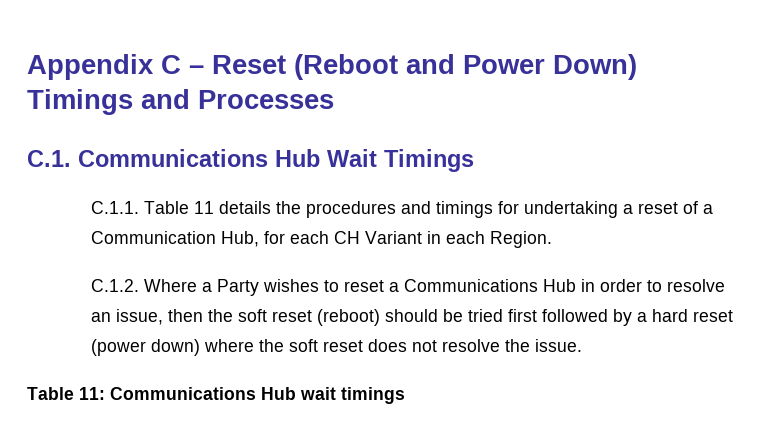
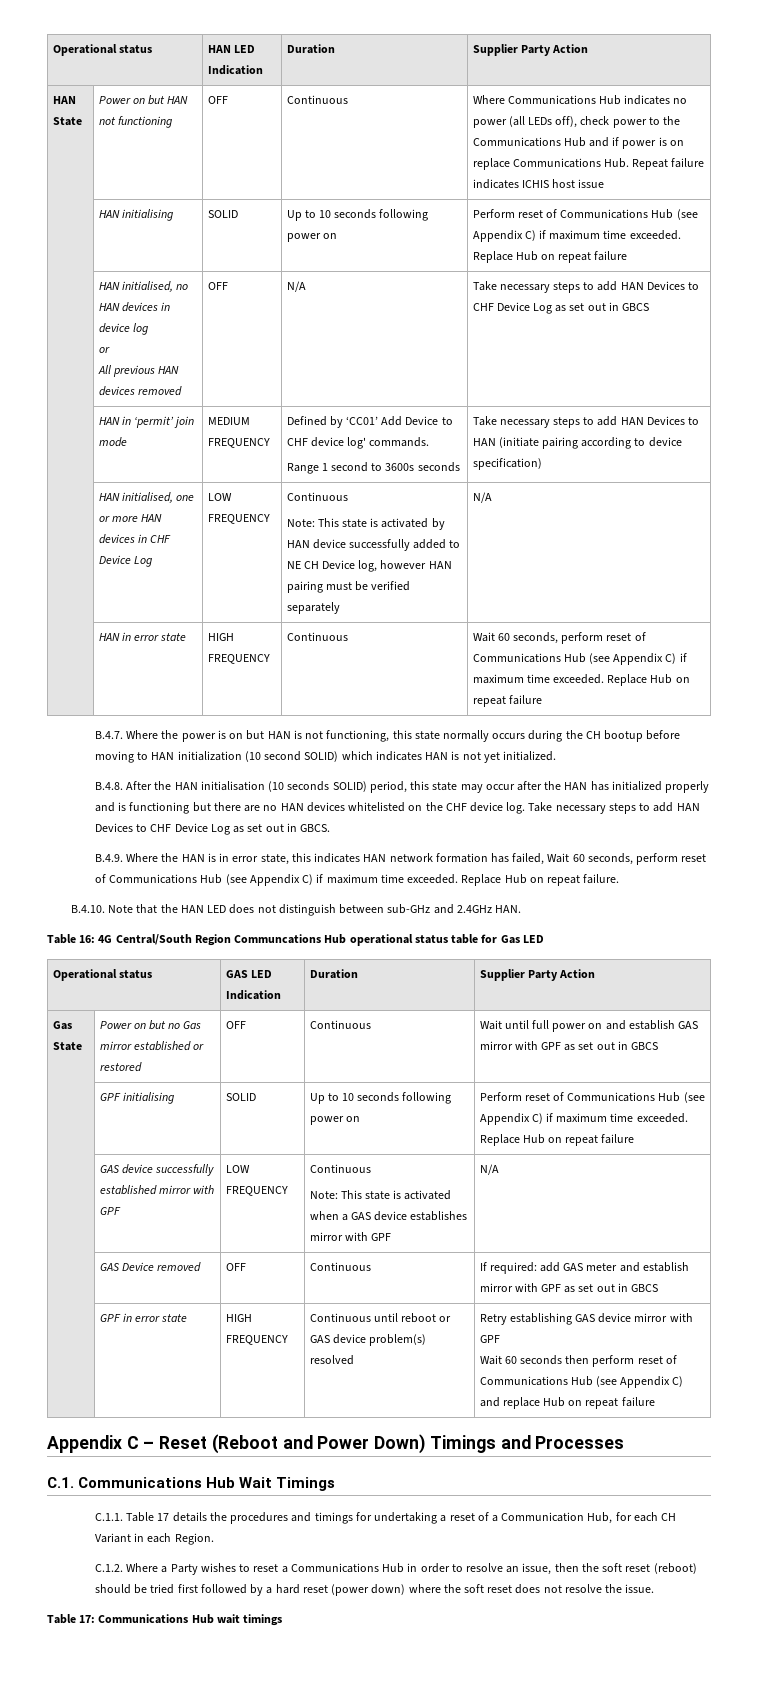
(27, 67) none -> [52,44,152,56] [207,45,255,53] [207,65,263,75] [286,44,335,54] [472,44,588,56] [52,96,76,104] [52,117,82,126] [98,95,189,105] [98,116,172,128] [207,96,228,104] [286,95,348,104] [472,95,688,105] [472,116,681,128] [472,137,684,149] [472,158,705,170] [472,179,605,189] [98,209,173,221] [207,210,238,218] [286,209,429,221] [286,233,337,242] [472,209,698,220] [472,230,681,242] [472,251,628,263] [98,281,188,292] [98,302,170,312] [98,323,148,335] [98,347,110,353] [97,365,179,377] [98,386,182,396] [207,282,228,290] [286,281,306,292] [472,281,700,293] [472,302,650,314] [98,416,195,428] [98,437,127,447] [207,417,250,425] [207,438,270,448] [286,416,453,428] [286,437,430,449] [286,462,460,474] [472,416,700,428] [472,437,682,449] [472,458,542,470] [98,492,194,503] [98,514,162,522] [98,534,171,544] [98,555,152,567] [207,493,232,501] [207,514,270,524] [286,492,348,501] [286,518,445,530] [286,539,461,551] [286,560,452,572] [286,581,411,593] [286,602,340,614] [472,492,492,503] [98,632,187,641] [207,633,234,641] [207,654,270,664] [286,632,348,641] [472,632,646,644] [472,653,687,665] [472,674,690,686] [472,695,542,707] [94,730,681,742] [94,751,556,763] [94,781,710,793] [94,802,700,814] [94,823,331,835] [94,853,707,865] [94,874,620,886] [70,904,522,916] [47,934,544,946] [52,969,152,981] [225,970,272,978] [225,990,281,1000] [309,969,358,979] [479,969,595,981] [52,1021,72,1030] [52,1042,82,1051] [99,1020,202,1030] [99,1041,204,1051] [99,1062,142,1072] [225,1021,246,1029] [309,1020,371,1029] [479,1020,699,1032] [479,1041,659,1051] [99,1092,174,1104] [225,1093,256,1101] [309,1092,452,1104] [309,1116,360,1125] [479,1092,705,1103] [479,1113,688,1125] [479,1134,635,1146] [99,1164,214,1176] [99,1185,214,1195] [99,1207,121,1215] [225,1165,250,1173] [225,1186,288,1196] [309,1164,371,1173] [309,1190,452,1200] [309,1211,468,1221] [309,1232,391,1241] [479,1164,499,1175] [99,1262,201,1272] [225,1263,246,1271] [309,1262,371,1271] [479,1262,689,1274] [479,1283,659,1293] [99,1313,188,1322] [225,1314,252,1322] [225,1335,288,1345] [309,1313,452,1323] [309,1334,426,1346] [309,1355,354,1365] [479,1313,693,1325] [479,1335,500,1343] [479,1355,677,1367] [479,1376,684,1388] [479,1397,655,1409] Operational status | HAN LED Indication | Duration | Supplier Party Action // HAN State | Power on but HAN not functioning | OFF | Continuous | Where Communications Hub indicates no power (all LEDs off), check power to the Communications Hub and if power is on replace Communications Hub. Repeat failure indicates ICHIS host issue // | HAN initialising | SOLID | Up to 10 seconds following power on | Perform reset of Communications Hub (see Appendix C) if maximum time exceeded. Replace Hub on repeat failure // | HAN initialised, no HAN devices in device log // or // All previous HAN devices removed | OFF | N/A | Take necessary steps to add HAN Devices to CHF Device Log as set out in GBCS // | HAN in ‘permit’ join mode | MEDIUM FREQUENCY | Defined by ‘CC01’ Add Device to CHF device log' commands. // Range 1 second to 3600s seconds | Take necessary steps to add HAN Devices to HAN (initiate pairing according to device specification) // | HAN initialised, one or more HAN devices in CHF Device Log | LOW FREQUENCY | Continuous // Note: This state is activated by HAN device successfully added to NE CH Device log, however HAN pairing must be verified separately | N/A // | HAN in error state | HIGH FREQUENCY | Continuous | Wait 60 seconds, perform reset of Communications Hub (see Appendix C) if maximum time exceeded. Replace Hub on repeat failure // B.4.7. Where the power is on but HAN is not functioning, this state normally occurs during the CH bootup before moving to HAN initialization (10 second SOLID) which indicates HAN is not yet initialized. // B.4.8. After the HAN initialisation (10 seconds SOLID) period, this state may occur after the HAN has initialized properly and is functioning but there are no HAN devices whitelisted on the CHF device log. Take necessary steps to add HAN Devices to CHF Device Log as set out in GBCS. // B.4.9. Where the HAN is in error state, this indicates HAN network formation has failed, Wait 60 seconds, perform reset of Communications Hub (see Appendix C) if maximum time exceeded. Replace Hub on repeat failure. // B.4.10. Note that the HAN LED does not distinguish between sub-GHz and 2.4GHz HAN. // Table 16: 4G Central/South Region Communcations Hub operational status table for Gas LED // Operational status | GAS LED Indication | Duration | Supplier Party Action // Gas State | Power on but no Gas mirror established or restored | OFF | Continuous | Wait until full power on and establish GAS mirror with GPF as set out in GBCS // | GPF initialising | SOLID | Up to 10 seconds following power on | Perform reset of Communications Hub (see Appendix C) if maximum time exceeded. Replace Hub on repeat failure // | GAS device successfully established mirror with GPF | LOW FREQUENCY | Continuous // Note: This state is activated when a GAS device establishes mirror with GPF | N/A // | GAS Device removed | OFF | Continuous | If required: add GAS meter and establish mirror with GPF as set out in GBCS // | GPF in error state | HIGH FREQUENCY | Continuous until reboot or GAS device problem(s) resolved | Retry establishing GAS device mirror with GPF // Wait 60 seconds then perform reset of Communications Hub (see Appendix C) and replace Hub on repeat failure //
[193,201,214,214] 11 -> [157,1513,170,1521] 17
[79,387,105,400] 11: -> [79,1615,96,1623] 17:

